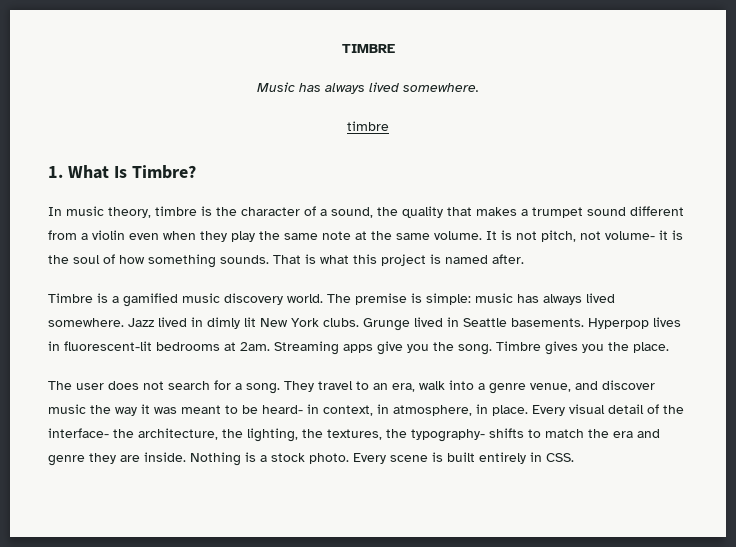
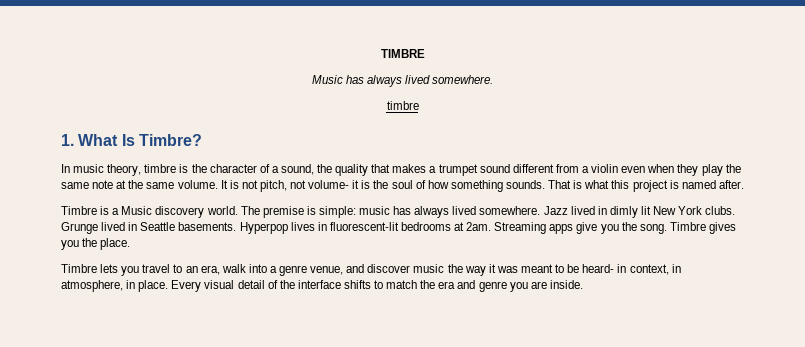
[123,293,220,307] gamified music -> [121,206,153,215] Music
[48,380,314,394] The user does not search for a song. They -> [61,264,140,276] Timbre lets you
[48,428,485,442] interface- the architecture, the lighting, the textures, the typography- -> [297,280,341,289] interface
[89,453,116,464] they -> [509,282,528,292] you
[190,452,574,466] Nothing is a stock photo. Every scene is built entirely in CSS. -> (583, 284) none

